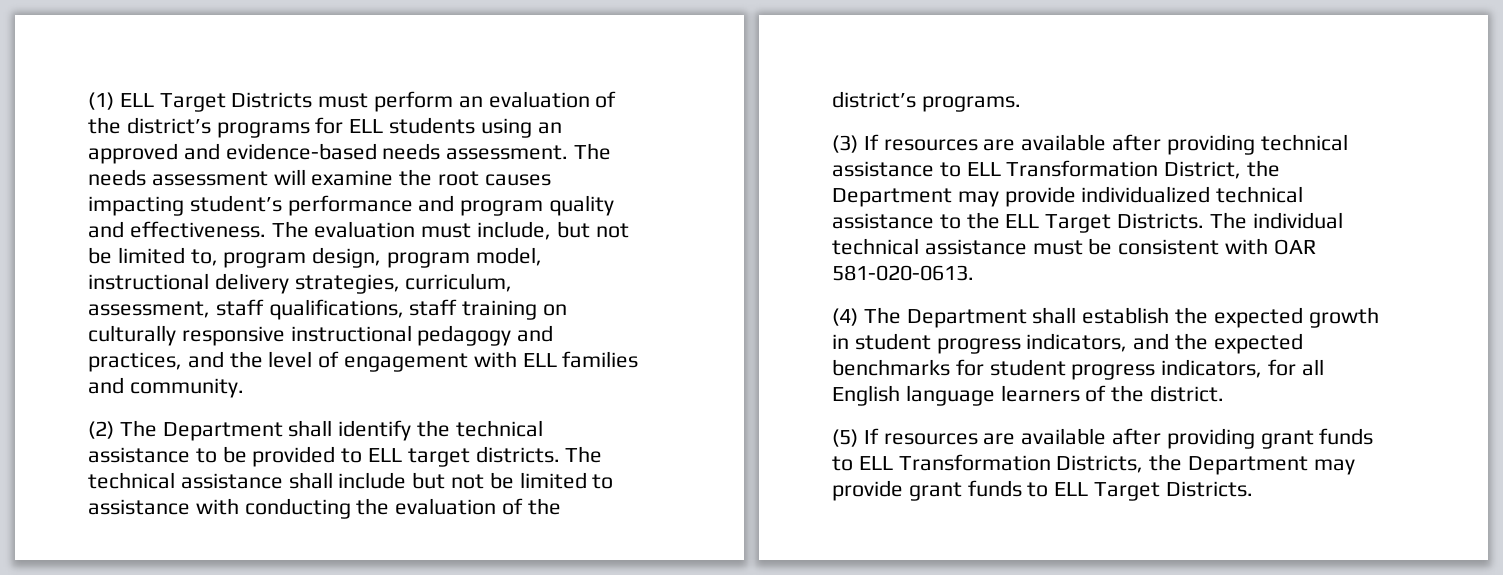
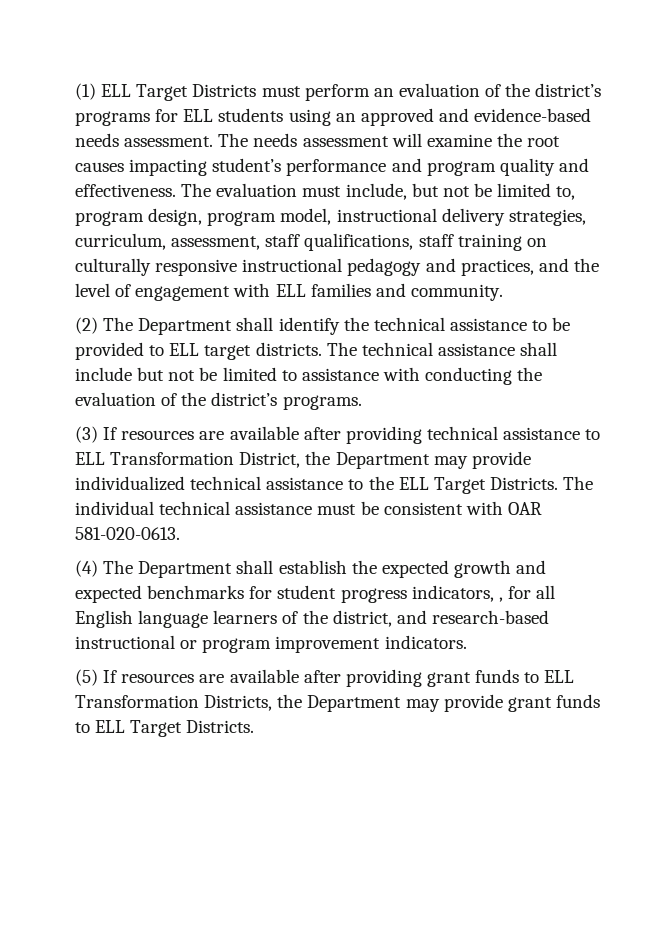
[832,333,1209,354] in student progress indicators, and the -> [516,560,547,574] and
(1263, 368) none -> [498,597,503,602] ,
[1150,385,1225,402] district. -> [332,610,549,627] [75,635,467,653] district, and research-based instructional or program improvement indicators.

